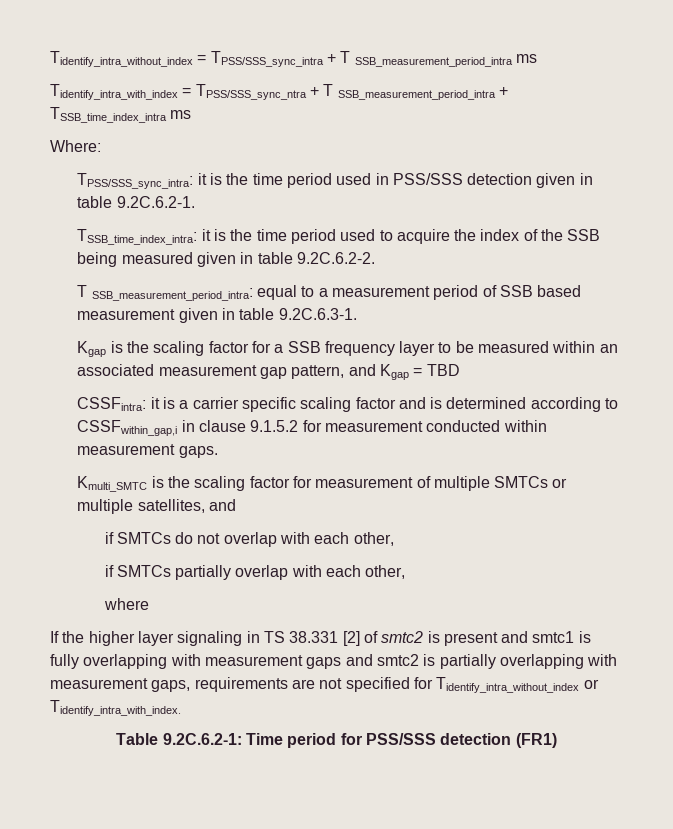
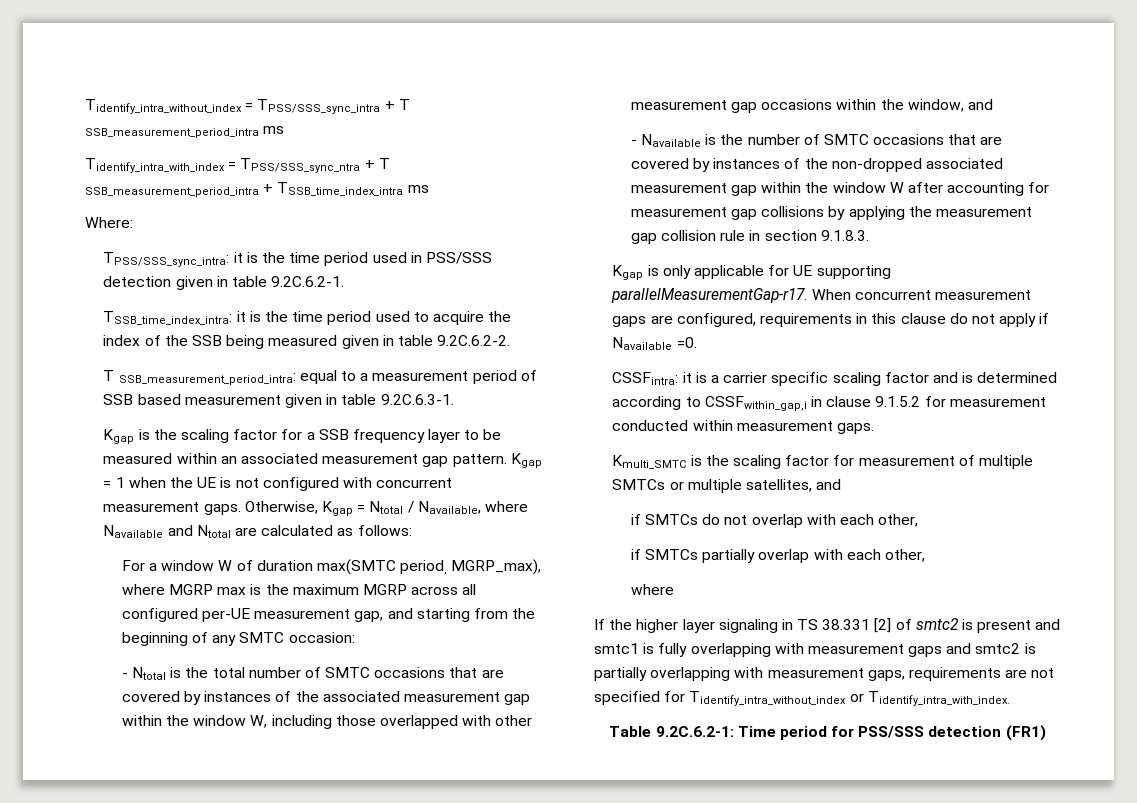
[291,364,460,380] pattern, and Kgap = TBD -> [452,453,542,468] [103,477,453,491] [103,501,528,516] [103,525,412,538] [121,559,542,575] [121,584,477,595] [121,608,536,622] [121,632,355,646] [121,667,504,680] [121,691,531,705] [121,715,533,729] [630,99,993,113] [630,134,1003,147] [630,158,1003,172] [630,182,1050,196] [630,206,1032,220] [630,230,869,244] [612,265,891,280] [611,288,1031,303] [612,313,1050,327] [612,337,697,350] pattern. Kgap = 1 when the UE is not configured with concurrent measurement gaps. Otherwise, Kgap = Ntotal / Navailable, where Navailable and Ntotal are calculated as follows: // For a window W of duration max(SMTC period, MGRP_max), where MGRP max is the maximum MGRP across all configured per-UE measurement gap, and starting from the beginning of any SMTC occasion: // - Ntotal is the total number of SMTC occasions that are covered by instances of the associated measurement gap within the window W, including those overlapped with other measurement gap occasions within the window, and // - Navailable is the number of SMTC occasions that are covered by instances of the non-dropped associated measurement gap within the window W after accounting for measurement gap collisions by applying the measurement gap collision rule in section 9.1.8.3. // Kgap is only applicable for UE supporting parallelMeasurementGap-r17. When concurrent measurement gaps are configured, requirements in this clause do not apply if Navailable =0.

